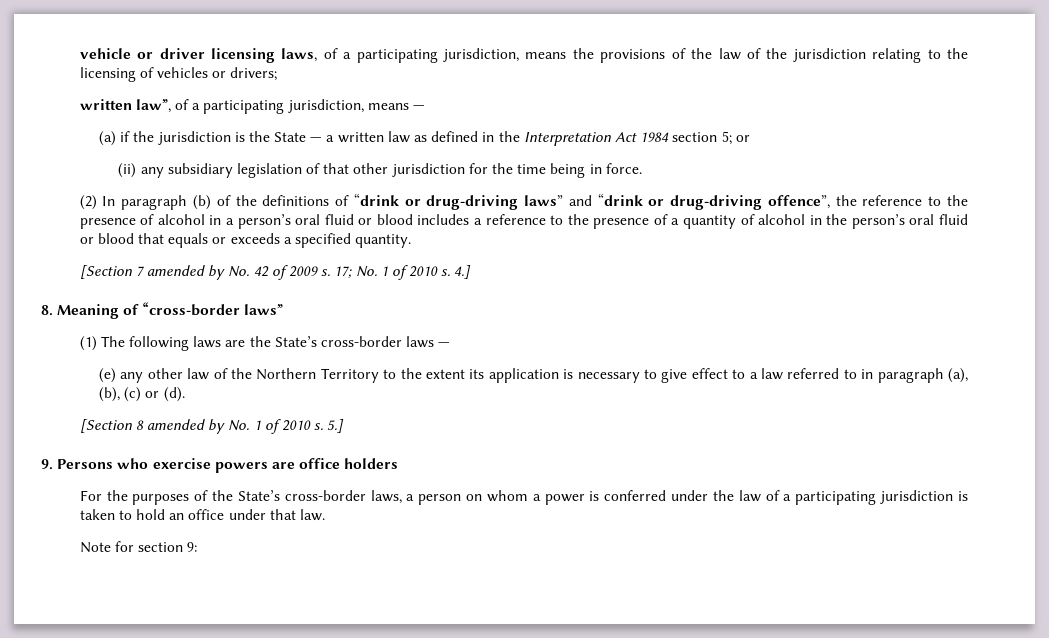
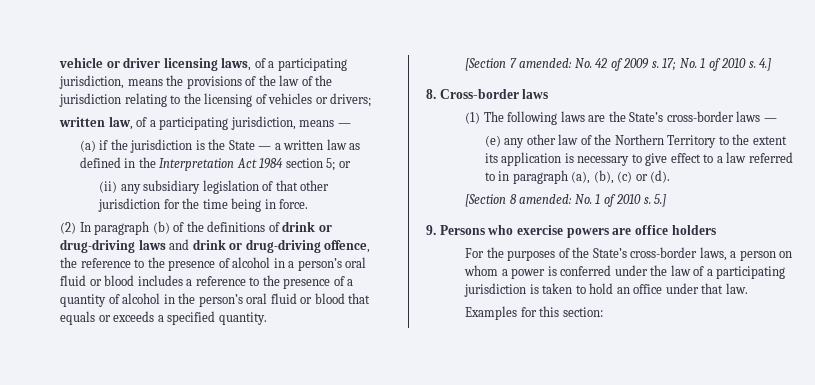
[135,98,171,113] law”, -> [108,116,133,130] law,
[353,193,830,210] “drink or drug-driving laws” and “drink or drug-driving offence”, -> [282,221,332,232] [60,239,371,253] drink or drug-driving laws and drink or drug-driving offence,
[147,265,226,280] amended by -> [519,58,573,68] amended:
[57,302,283,319] Meaning of “cross-border laws” -> [439,89,549,99] Cross-border laws
[147,419,226,434] amended by -> [519,194,573,204] amended:
[79,541,198,553] Note for section 9: -> [465,306,603,320] Examples for this section:

